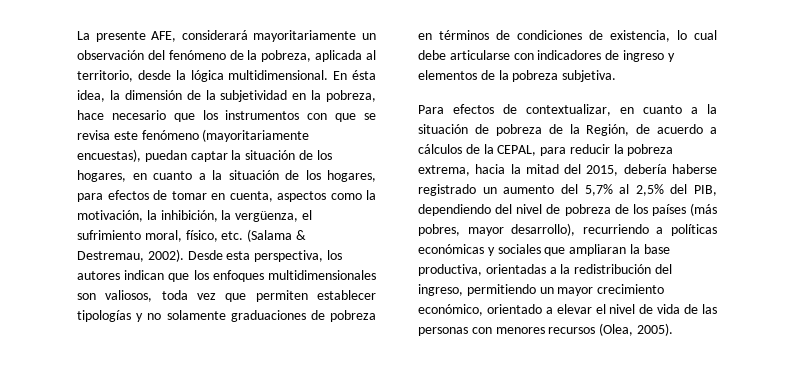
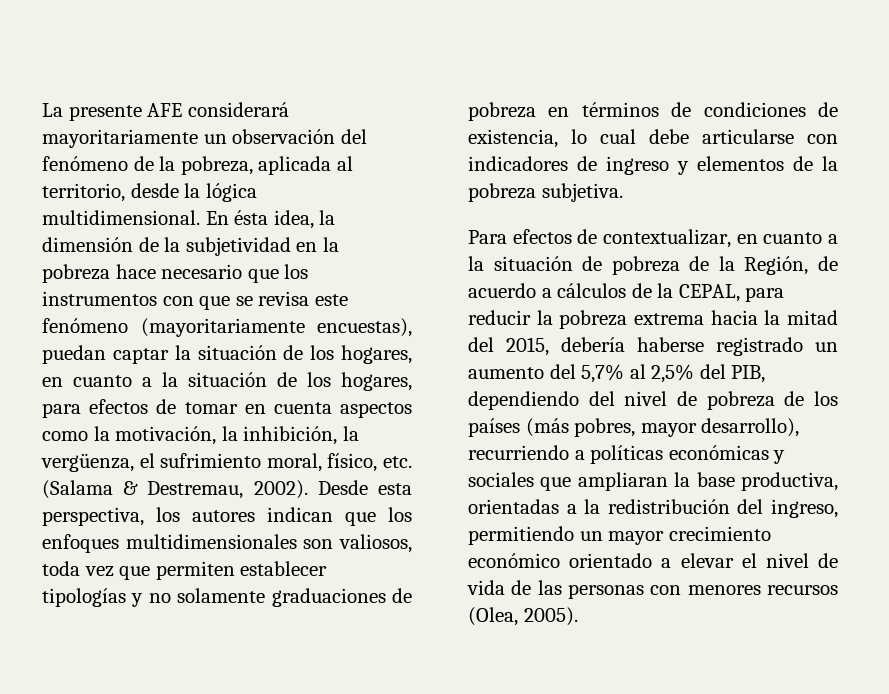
[151,31,177,42] AFE, -> [147,103,183,117] AFE
[326,90,376,102] pobreza, -> [42,264,110,283] pobreza
[229,191,273,202] cuenta, -> [273,402,332,414] cuenta
[418,165,470,176] extrema, -> [634,313,704,325] extrema
[418,304,483,316] económico, -> [468,553,560,568] económico

